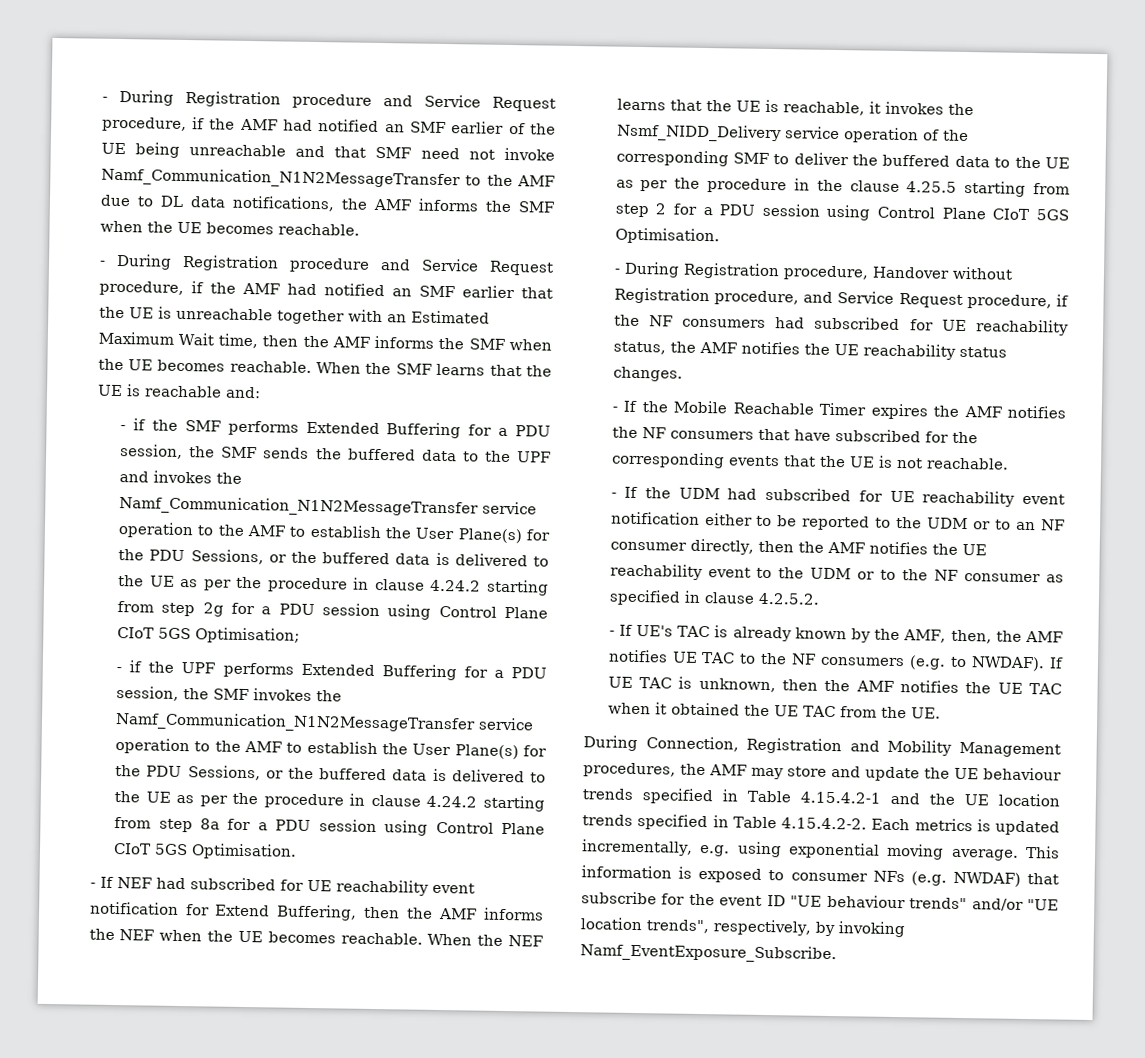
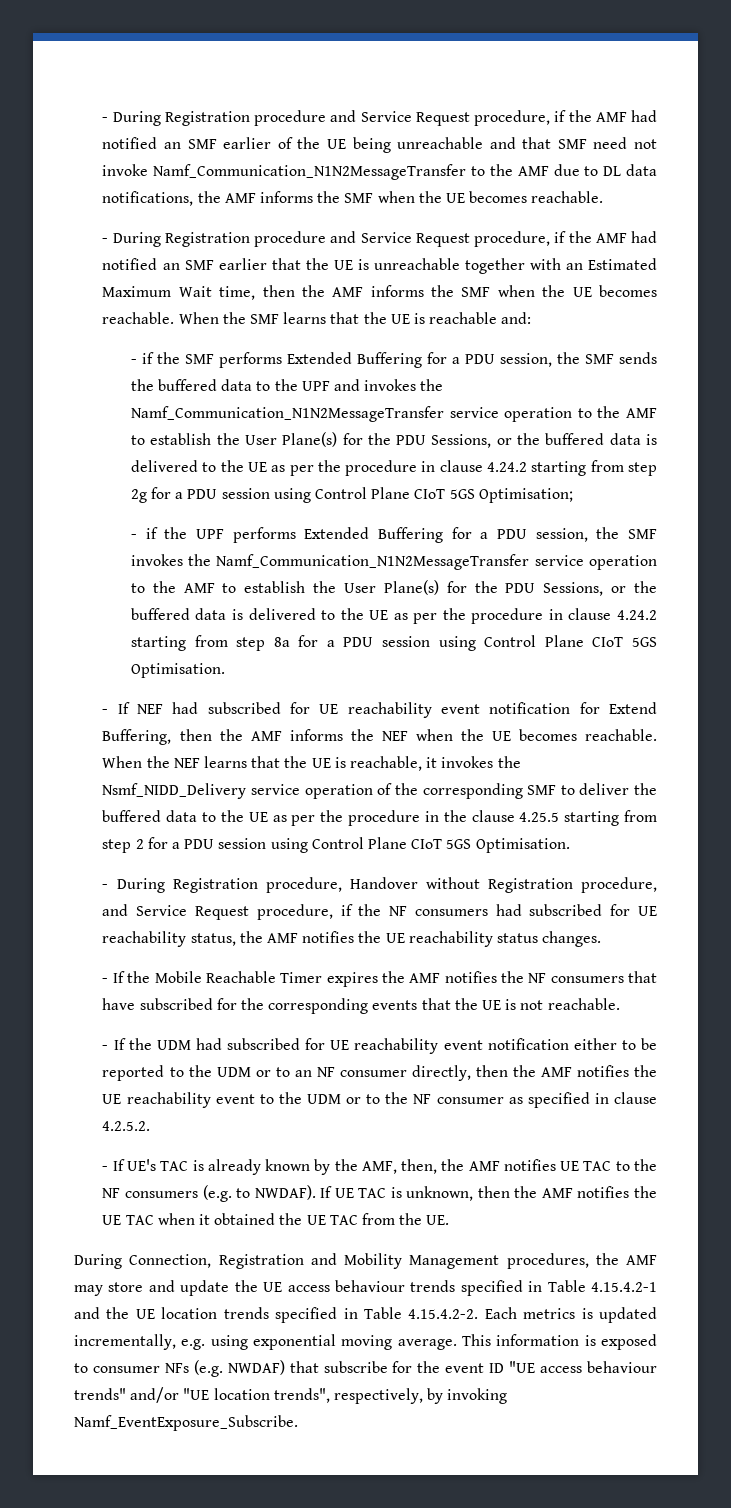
(979, 773) none -> [287,1285,330,1292] access
(823, 901) none -> [540,1366,583,1373] access

